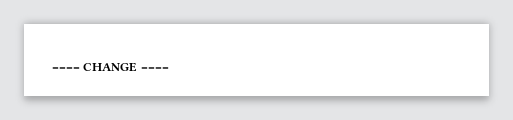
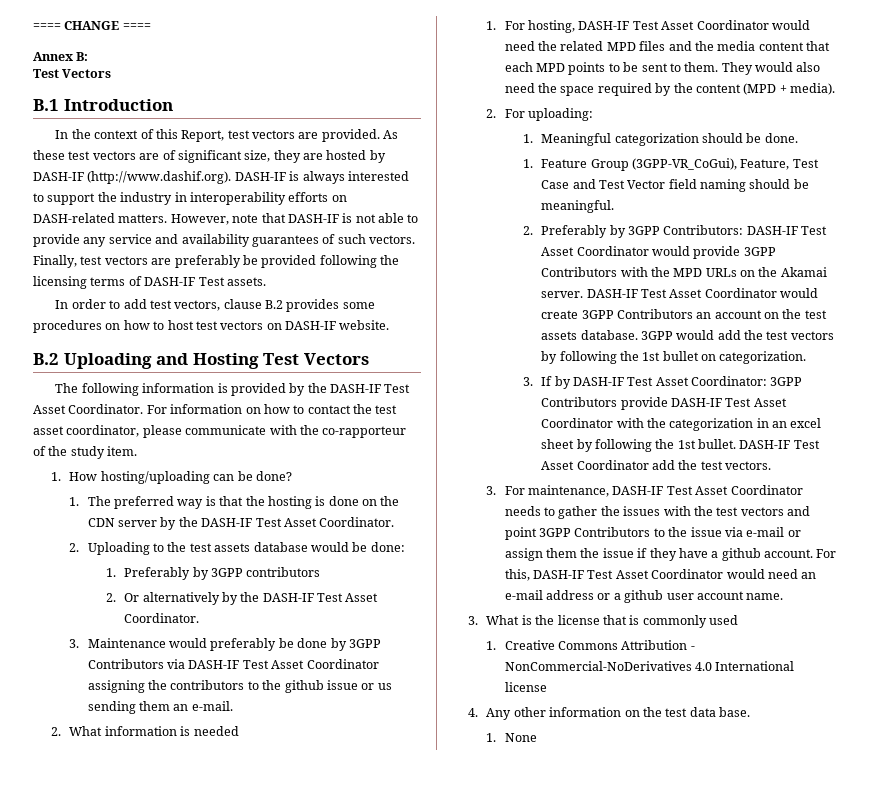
(169, 69) none -> [33,52,89,61] [33,69,112,78] [33,99,173,111] [55,129,399,142] [33,150,386,163] [33,171,409,184] [33,192,347,205] [33,213,419,225] [33,234,415,247] [33,255,399,268] [33,276,266,289] [55,299,375,312] [33,320,390,333] [33,353,369,369] [55,383,411,396] [33,404,398,414] [33,425,407,438] [33,446,138,459] [51,471,292,484] [69,496,400,509] [87,517,395,530] [69,542,405,555] [105,567,321,580] [105,592,379,605] [124,613,200,623] [69,638,381,651] [87,659,379,669] [87,680,392,693] [87,701,233,714] [51,726,239,736] [486,20,810,33] [504,41,831,51] [504,62,821,75] [504,83,836,96] [486,108,594,121] [522,133,798,146] [522,158,819,171] [541,179,809,192] [541,200,615,213] [522,225,828,238] [541,246,776,259] [541,267,827,277] [541,288,819,298] [541,309,827,319] [541,330,834,340] [541,351,807,364] [522,376,803,389] [541,397,787,410] [541,418,822,431] [541,439,820,452] [541,460,772,470] [486,485,803,497] [504,506,811,519] [504,527,801,540] [504,548,837,561] [504,569,817,581] [504,590,784,603] [468,615,739,628] [486,640,695,650] [504,661,795,671] [504,682,547,692] [468,707,751,720] [486,733,537,742] // Annex B: // Test Vectors // B.1 Introduction // In the context of this Report, test vectors are provided. As these test vectors are of significant size, they are hosted by DASH-IF (http://www.dashif.org). DASH-IF is always interested to support the industry in interoperability efforts on DASH-related matters. However, note that DASH-IF is not able to provide any service and availability guarantees of such vectors. Finally, test vectors are preferably be provided following the licensing terms of DASH-IF Test assets. // In order to add test vectors, clause B.2 provides some procedures on how to host test vectors on DASH-IF website. // B.2 Uploading and Hosting Test Vectors // The following information is provided by the DASH-IF Test Asset Coordinator. For information on how to contact the test asset coordinator, please communicate with the co-rapporteur of the study item. // 1. How hosting/uploading can be done? // 1. The preferred way is that the hosting is done on the CDN server by the DASH-IF Test Asset Coordinator. // 2. Uploading to the test assets database would be done: // 1. Preferably by 3GPP contributors // 2. Or alternatively by the DASH-IF Test Asset Coordinator. // 3. Maintenance would preferably be done by 3GPP Contributors via DASH-IF Test Asset Coordinator assigning the contributors to the github issue or us sending them an e-mail. // 2. What information is needed // 1. For hosting, DASH-IF Test Asset Coordinator would need the related MPD files and the media content that each MPD points to be sent to them. They would also need the space required by the content (MPD + media). // 2. For uploading: // 1. Meaningful categorization should be done. // 1. Feature Group (3GPP-VR_CoGui), Feature, Test Case and Test Vector field naming should be meaningful. // 2. Preferably by 3GPP Contributors: DASH-IF Test Asset Coordinator would provide 3GPP Contributors with the MPD URLs on the Akamai server. DASH-IF Test Asset Coordinator would create 3GPP Contributors an account on the test assets database. 3GPP would add the test vectors by following the 1st bullet on categorization. // 3. If by DASH-IF Test Asset Coordinator: 3GPP Contributors provide DASH-IF Test Asset Coordinator with the categorization in an excel sheet by following the 1st bullet. DASH-IF Test Asset Coordinator add the test vectors. // 3. For maintenance, DASH-IF Test Asset Coordinator needs to gather the issues with the test vectors and point 3GPP Contributors to the issue via e-mail or assign them the issue if they have a github account. For this, DASH-IF Test Asset Coordinator would need an e-mail address or a github user account name. // 3. What is the license that is commonly used // 1. Creative Commons Attribution - NonCommercial-NoDerivatives 4.0 International license // 4. Any other information on the test data base. // 1. None

